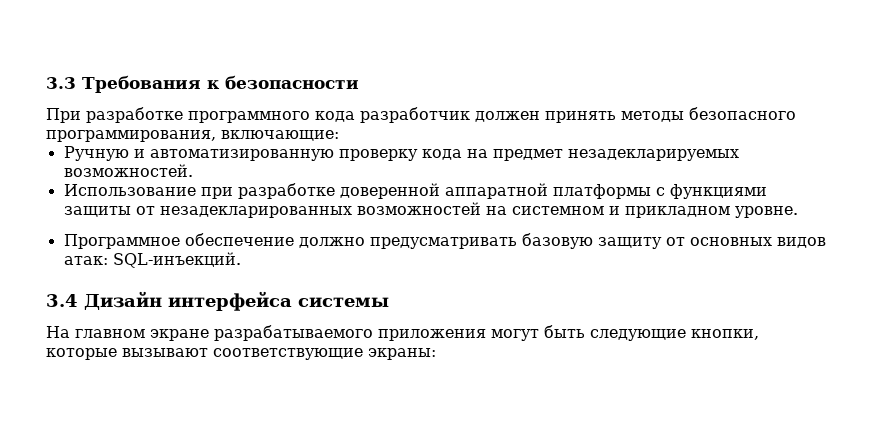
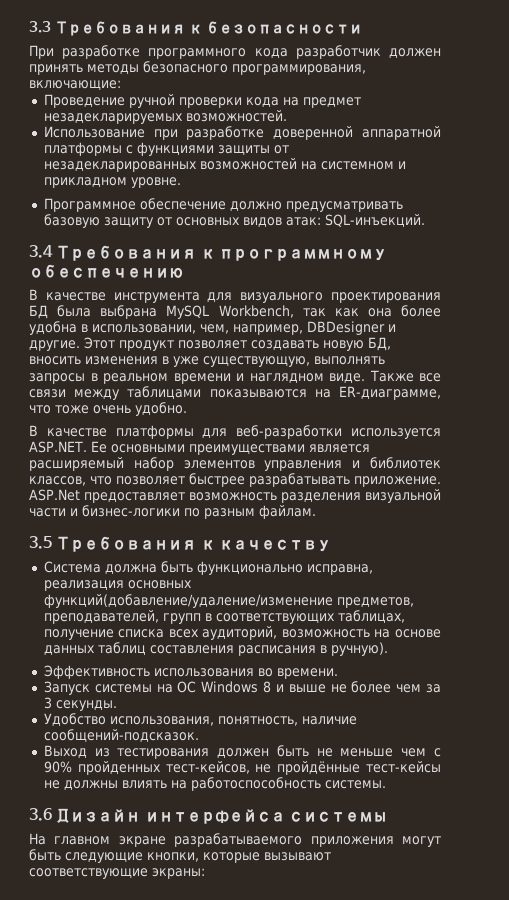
[63,146,418,161] Ручную и автоматизированную проверку -> [43,94,242,108] Проведение ручной проверки
(78, 300) none -> [56,245,387,261] [29,264,183,278] [29,289,442,303] [29,305,441,319] [29,321,396,335] [29,337,391,351] [29,356,385,367] [29,370,441,384] [29,386,441,400] [29,402,187,416] [29,425,442,439] [29,441,370,455] [29,457,442,471] [29,473,441,487] [29,489,441,503] [29,505,316,519] [29,536,331,552] [43,561,373,575] [43,580,192,591] [43,594,414,608] [43,610,405,624] [43,626,441,640] [43,642,388,656] [43,665,338,679] [43,681,441,695] [43,697,117,711] [43,713,357,726] [43,729,199,742] [43,745,442,759] [43,761,441,775] [43,777,386,791] [29,808,52,821] Требования к программному обеспечению // В качестве инструмента для визуального проектирования БД была выбрана MySQL Workbench, так как она более удобна в использовании, чем, например, DBDesigner и другие. Этот продукт позволяет создавать новую БД, вносить изменения в уже существующую, выполнять запросы в реальном времени и наглядном виде. Также все связи между таблицами показываются на ER-диаграмме, что тоже очень удобно. // В качестве платформы для веб-разработки используется ASP.NET. Ее основными преимуществами является расширяемый набор элементов управления и библиотек классов, что позволяет быстрее разрабатывать приложение. ASP.Net предоставляет возможность разделения визуальной части и бизнес-логики по разным файлам. // 3.5 Требования к качеству // Система должна быть функционально исправна, реализация основных функций(добавление/удаление/изменение предметов, преподавателей, групп в соответствующих таблицах, получение списка всех аудиторий, возможность на основе данных таблиц составления расписания в ручную). // Эффективность использования во времени. // Запуск системы на ОС Windows 8 и выше не более чем за 3 секунды. // Удобство использования, понятность, наличие сообщений-подсказок. // Выход из тестирования должен быть не меньше чем с 90% пройденных тест-кейсов, не пройдённые тест-кейсы не должны влиять на работоспособность системы. // 3.6

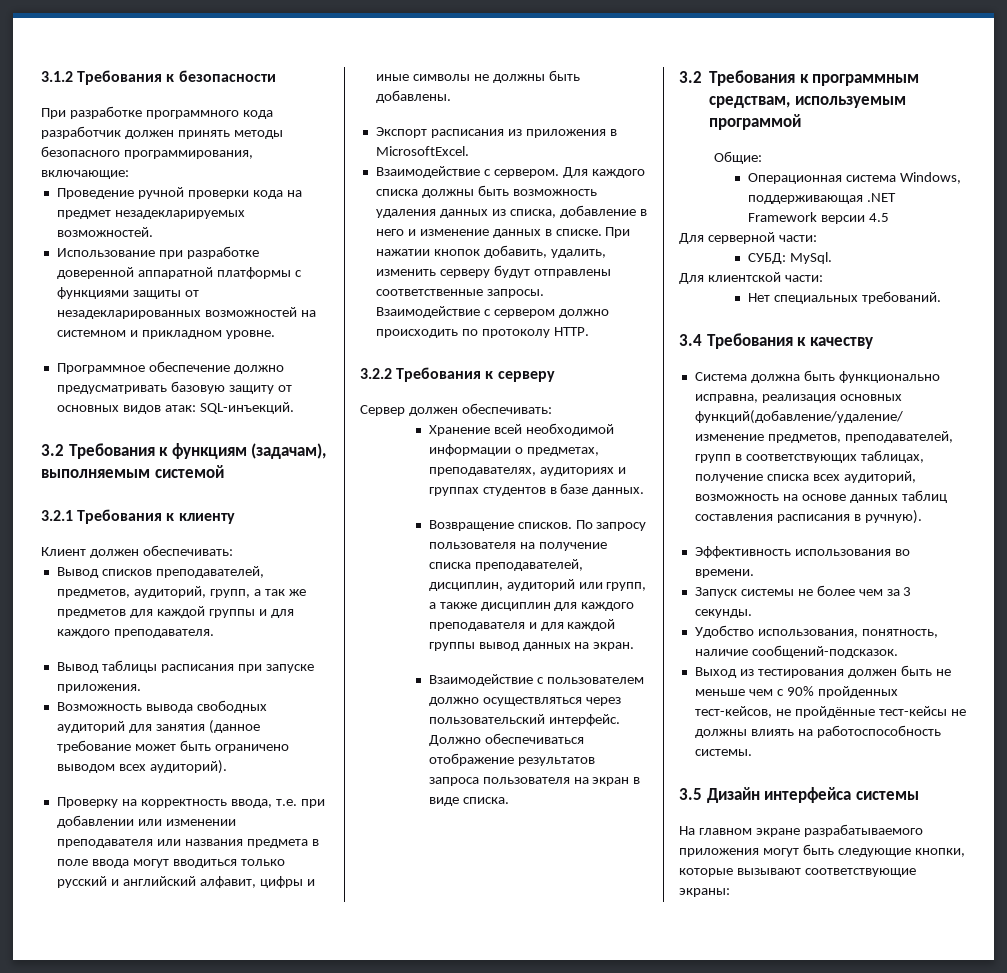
[29,21,51,33] 3.3 -> [41,71,73,82] 3.1.2
[29,245,387,261] [29,264,183,278] [29,289,442,303] [29,305,441,319] [29,321,396,335] [29,337,391,351] [29,356,385,367] [29,370,441,384] [29,386,441,400] [29,402,187,416] [29,425,442,439] [29,441,370,455] [29,457,442,471] [29,473,441,487] [29,489,441,503] [29,505,316,519] [29,536,52,549] 3.4 Требования к программному обеспечению // В качестве инструмента для визуального проектирования БД была выбрана MySQL Workbench, так как она более удобна в использовании, чем, например, DBDesigner и другие. Этот продукт позволяет создавать новую БД, вносить изменения в уже существующую, выполнять запросы в реальном времени и наглядном виде. Также все связи между таблицами показываются на ER-диаграмме, что тоже очень удобно. // В качестве платформы для веб-разработки используется ASP.NET. Ее основными преимуществами является расширяемый набор элементов управления и библиотек классов, что позволяет быстрее разрабатывать приложение. ASP.Net предоставляет возможность разделения визуальной части и бизнес-логики по разным файлам. // 3.5 -> [41,443,327,459] [41,465,224,478] [41,509,235,524] [41,545,233,558] [56,566,264,578] [56,586,306,598] [56,606,294,618] [56,629,214,638] [56,660,314,673] [56,684,141,693] [56,700,267,713] [56,720,260,734] [56,740,289,753] [56,760,227,774] [56,797,325,808] [56,815,236,828] [56,839,319,848] [56,859,285,868] [56,876,315,888] [375,70,580,83] [375,90,451,103] [375,127,617,138] [375,146,469,156] [375,166,645,178] [375,185,597,198] [375,205,647,218] [375,227,631,238] [375,245,606,258] [375,265,611,278] [375,289,544,298] [375,306,609,318] [375,327,589,338] [360,367,555,382] [360,403,552,416] [428,423,614,436] [428,444,599,456] [428,467,626,476] [428,483,645,496] [428,520,647,531] [428,542,607,551] [428,559,583,571] [428,579,647,591] [428,602,635,611] [428,619,616,631] [428,642,635,651] [428,674,644,686] [428,697,621,706] [428,714,620,726] [428,733,584,746] [428,753,595,766] [428,777,641,786] [428,797,509,806] [679,70,920,86] [709,96,906,108] [709,114,802,130] [714,151,763,164] [747,172,961,184] [747,193,896,204] [747,212,889,224] [679,232,817,244] [747,252,832,264] [679,272,823,284] [747,291,941,304] [679,334,702,346] 3.2 Требования к функциям (задачам), выполняемым системой // 3.2.1 Требования к клиенту // Клиент должен обеспечивать: // Вывод списков преподавателей, предметов, аудиторий, групп, а так же предметов для каждой группы и для каждого преподавателя. // Вывод таблицы расписания при запуске приложения. // Возможность вывода свободных аудиторий для занятия (данное требование может быть ограничено выводом всех аудиторий). // Проверку на корректность ввода, т.е. при добавлении или изменении преподавателя или названия предмета в поле ввода могут вводиться только русский и английский алфавит, цифры и иные символы не должны быть добавлены. // Экспорт расписания из приложения в MicrosoftExcel. // Взаимодействие с сервером. Для каждого списка должны быть возможность удаления данных из списка, добавление в него и изменение данных в списке. При нажатии кнопок добавить, удалить, изменить серверу будут отправлены соответственные запросы. Взаимодействие с сервером должно происходить по протоколу HTTP. // 3.2.2 Требования к серверу // Сервер должен обеспечивать: // Хранение всей необходимой информации о предметах, преподавателях, аудиториях и группах студентов в базе данных. // Возвращение списков. По запросу пользователя на получение списка преподавателей, дисциплин, аудиторий или групп, а также дисциплин для каждого преподавателя и для каждой группы вывод данных на экран. // Взаимодействие с пользователем должно осуществляться через пользовательский интерфейс. Должно обеспечиваться отображение результатов запроса пользователя на экран в виде списка. // 3.2 Требования к программным средствам, используемым программой // Общие: // Операционная система Windows, поддерживающая .NET Framework версии 4.5 // Для серверной части: // СУБД: MySql. // Для клиентской части: // Нет специальных требований. // 3.4
[156,681,326,693] на ОС Windows 8 и выше -> (794, 592) none
[29,808,52,821] 3.6 -> [679,788,702,800] 3.5

